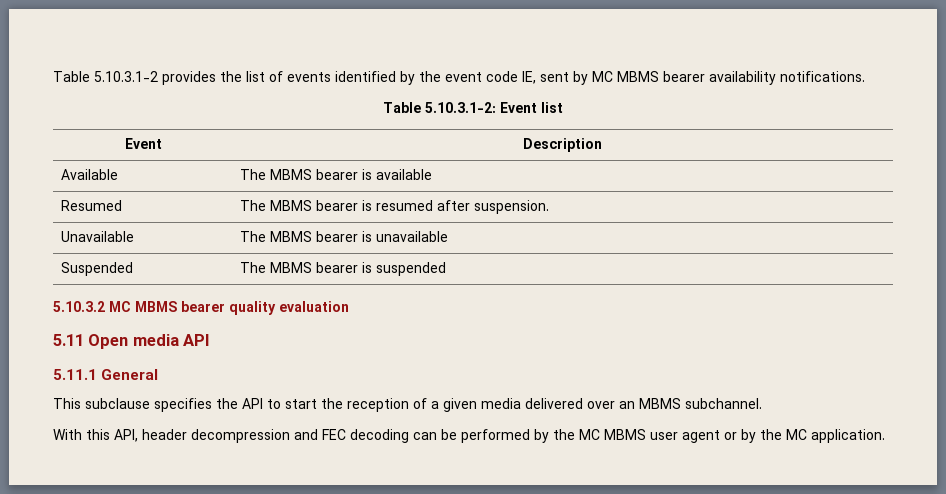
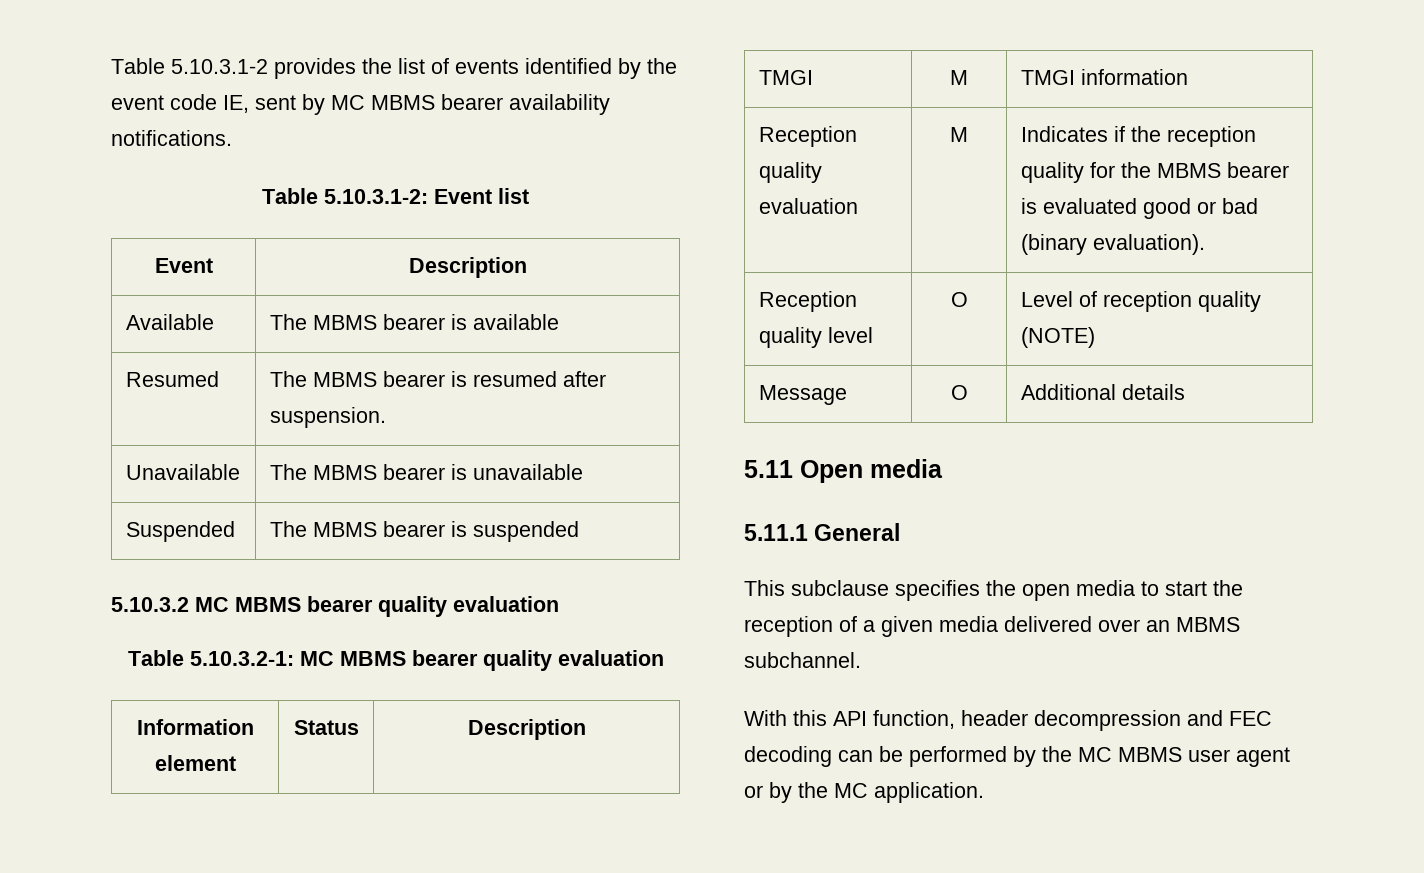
(349, 306) none -> [127,650,664,671] [136,719,254,735] [154,755,236,771] [293,720,359,735] [467,719,586,740] [758,70,813,85] [950,70,968,85] [1020,69,1188,85] [758,126,857,147] [758,162,822,183] [758,198,858,214] [950,127,968,142] [1020,126,1256,147] [1020,162,1289,183] [1020,198,1258,219] [1020,234,1205,255] [758,291,857,312] [758,327,873,348] [950,292,968,307] [1020,291,1261,312] [1020,327,1095,348] [758,385,847,405] [950,385,968,400] [1020,384,1185,400] // Table 5.10.3.2-1: MC MBMS bearer quality evaluation // Information element | Status | Description // TMGI | M | TMGI information // Reception quality evaluation | M | Indicates if the reception quality for the MBMS bearer is evaluated good or bad (binary evaluation). // Reception quality level | O | Level of reception quality (NOTE) // Message | O | Additional details
[183,334,211,346] API -> (943, 468) none
[242,398,263,409] API -> [1022,580,1135,601] open media
[114,429,138,442] API, -> [833,710,955,729] API function,

